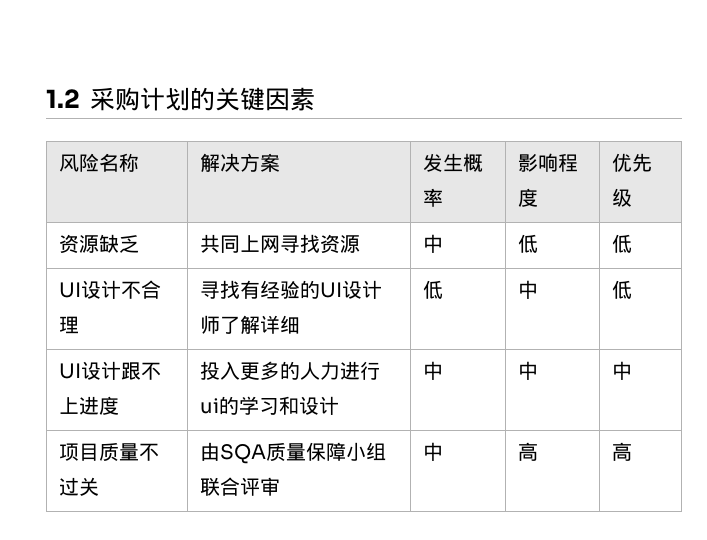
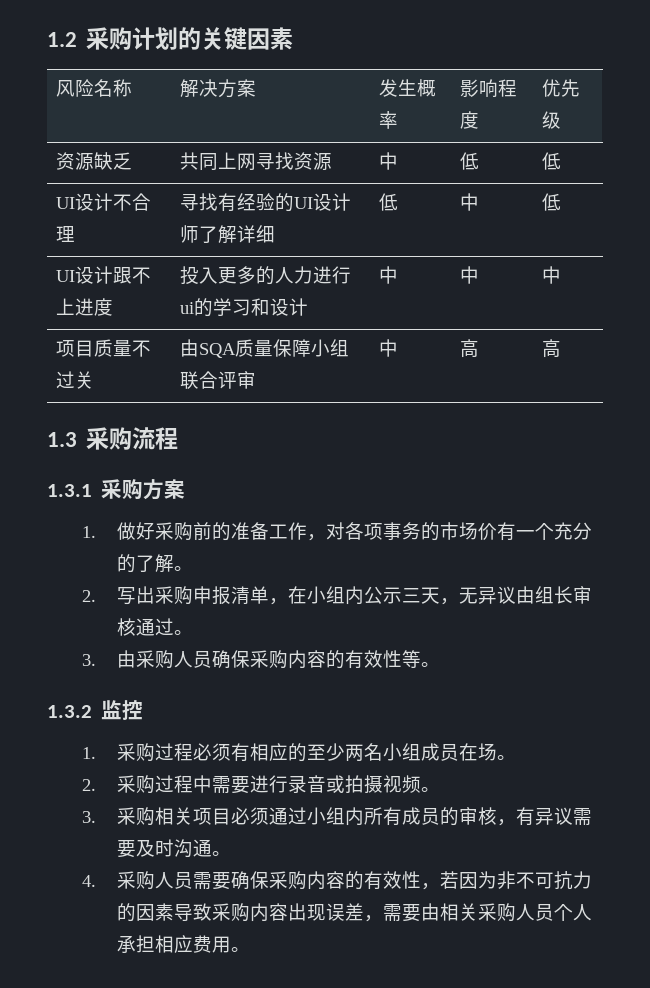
(633, 451) none -> [47,427,179,450] [47,479,186,500] [81,522,592,541] [116,554,193,573] [81,586,592,605] [116,618,193,636] [81,650,440,669] [47,700,144,720] [81,743,516,762] [81,775,440,794] [81,807,592,826] [116,839,231,858] [81,871,592,890] [116,903,592,922] [116,935,250,953] // 1.3采购流程 // 1.3.1采购方案 // 1.做好采购前的准备工作，对各项事务的市场价有一个充分的了解。 // 2.写出采购申报清单，在小组内公示三天，无异议由组长审核通过。 // 3.由采购人员确保采购内容的有效性等。 // 1.3.2监控 // 1.采购过程必须有相应的至少两名小组成员在场。 // 2.采购过程中需要进行录音或拍摄视频。 // 3.采购相关项目必须通过小组内所有成员的审核，有异议需要及时沟通。 // 4.采购人员需要确保采购内容的有效性，若因为非不可抗力的因素导致采购内容出现误差，需要由相关采购人员个人承担相应费用。

